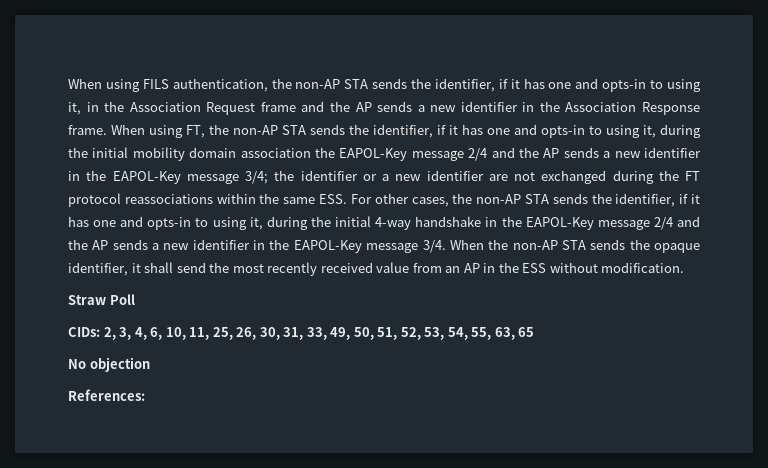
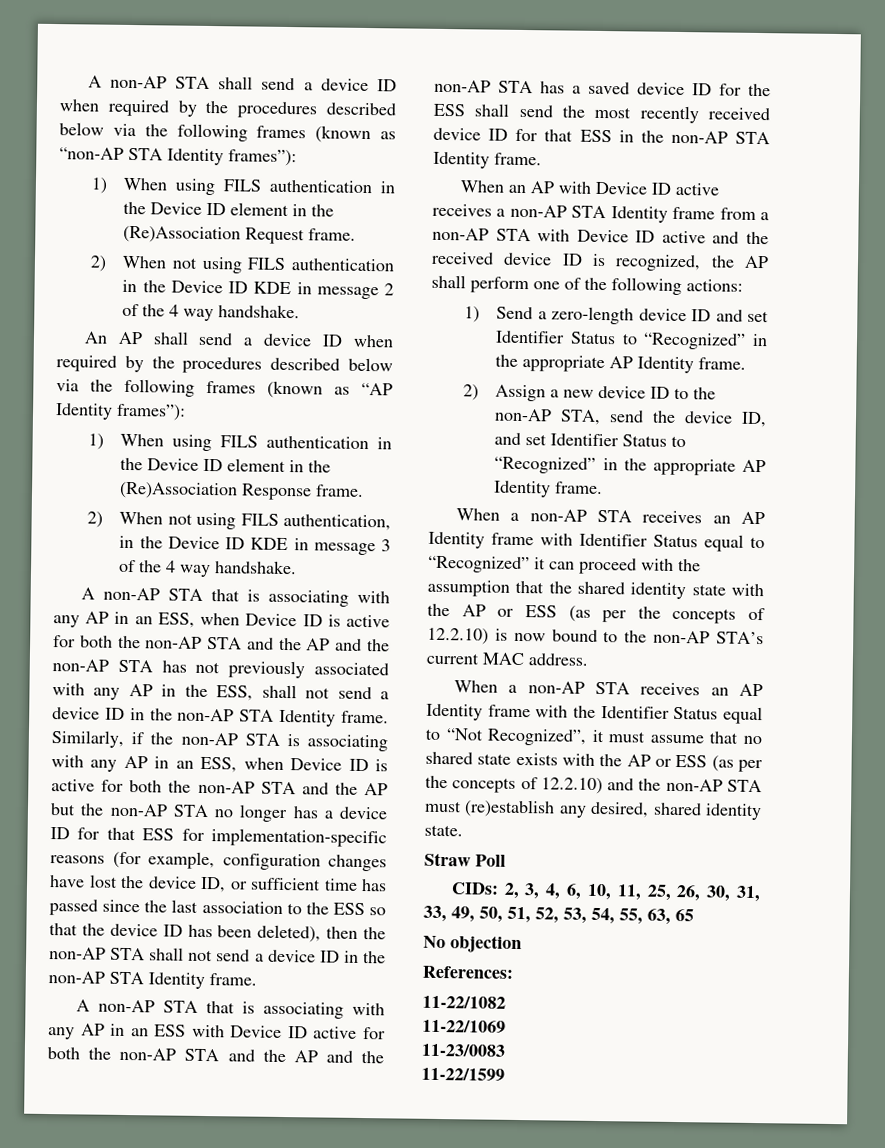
[68,78,701,92] [68,101,700,115] [68,124,701,138] [68,147,701,161] [68,170,700,184] [68,193,700,207] [68,216,701,230] [68,239,701,253] [68,262,141,276] When using FILS authentication, the non-AP STA sends the identifier, if it has one and opts-in to using it, in the Association Request frame and the AP sends a new identifier in the Association Response frame. When using FT, the non-AP STA sends the identifier, if it has one and opts-in to using it, during the initial mobility domain association the EAPOL-Key message 2/4 and the AP sends a new identifier in the EAPOL-Key message 3/4; the identifier or a new identifier are not exchanged during the FT protocol reassociations within the same ESS. For other cases, the non-AP STA sends the identifier, if it has one and opts-in to using it, during the initial 4-way handshake in the EAPOL-Key message 2/4 and the AP sends a new identifier in the EAPOL-Key message 3/4. When the non-AP STA sends the opaque identifier, it -> [87,75,397,92] [59,99,397,119] [59,122,396,144] [59,147,297,167] [90,177,395,196] [123,201,335,217] [123,225,357,245] [89,255,395,274] [122,279,394,300] [122,303,301,322] [83,331,394,348] [56,355,393,374] [56,378,393,399] [55,403,186,421] [87,433,392,452] [120,457,332,473] [119,481,365,501] [86,511,391,531] [119,535,391,556] [119,559,298,578] [80,587,391,607] [53,611,391,628] [53,635,390,652] [52,659,389,679] [52,683,390,701] [52,707,389,727] [51,730,388,752] [51,755,389,773] [51,779,388,796] [50,803,388,823] [50,827,387,848] [50,851,387,872] [49,874,387,893] [49,899,386,916] [49,923,386,943] [49,947,386,964] [48,971,257,990] [75,999,386,1019] [48,1023,386,1040] [47,1047,384,1064] [434,79,771,97] [433,103,465,117] A non-AP STA shall send a device ID when required by the procedures described below via the following frames (known as “non-AP STA Identity frames”): // 1) When using FILS authentication in the Device ID element in the (Re)Association Request frame. // 2) When not using FILS authentication in the Device ID KDE in message 2 of the 4 way handshake. // An AP shall send a device ID when required by the procedures described below via the following frames (known as “AP Identity frames”): // 1) When using FILS authentication in the Device ID element in the (Re)Association Response frame. // 2) When not using FILS authentication, in the Device ID KDE in message 3 of the 4 way handshake. // A non-AP STA that is associating with any AP in an ESS, when Device ID is active for both the non-AP STA and the AP and the non-AP STA has not previously associated with any AP in the ESS, shall not send a device ID in the non-AP STA Identity frame. Similarly, if the non-AP STA is associating with any AP in an ESS, when Device ID is active for both the non-AP STA and the AP but the non-AP STA no longer has a device ID for that ESS for implementation-specific reasons (for example, configuration changes have lost the device ID, or sufficient time has passed since the last association to the ESS so that the device ID has been deleted), then the non-AP STA shall not send a device ID in the non-AP STA Identity frame. // A non-AP STA that is associating with any AP in an ESS with Device ID active for both the non-AP STA and the AP and the non-AP STA has a saved device ID for the ESS
[376,262,685,273] value from an AP in the ESS without modification. -> [433,127,770,145] [433,151,542,169] [459,180,719,196] [432,203,769,223] [432,227,769,245] [431,251,769,272] [431,274,743,296] [463,306,769,325] [495,330,768,350] [495,354,747,374] [462,384,717,402] [494,408,767,428] [494,432,687,448] [494,456,766,476] [493,480,604,498] [455,508,765,525] [428,531,765,552] [428,555,701,575] [427,579,764,600] [427,603,765,624] [427,627,764,645] [426,652,588,666] [453,680,763,697] [426,703,763,725] [425,728,762,746] [425,751,763,773] [425,775,762,795] [424,799,762,821] [424,824,463,837] device ID for that ESS in the non-AP STA Identity frame. // When an AP with Device ID active receives a non-AP STA Identity frame from a non-AP STA with Device ID active and the received device ID is recognized, the AP shall perform one of the following actions: // 1) Send a zero-length device ID and set Identifier Status to “Recognized” in the appropriate AP Identity frame. // 2) Assign a new device ID to the non-AP STA, send the device ID, and set Identifier Status to “Recognized” in the appropriate AP Identity frame. // When a non-AP STA receives an AP Identity frame with Identifier Status equal to “Recognized” it can proceed with the assumption that the shared identity state with the AP or ESS (as per the concepts of 12.2.10) is now bound to the non-AP STA’s current MAC address. // When a non-AP STA receives an AP Identity frame with the Identifier Status equal to “Not Recognized”, it must assume that no shared state exists with the AP or ESS (as per the concepts of 12.2.10) and the non-AP STA must (re)establish any desired, shared identity state.
(145, 395) none -> [422,995,506,1009] [422,1019,506,1033] [421,1043,506,1057] [421,1067,505,1081] // 11-22/1082 // 11-22/1069 // 11-23/0083 // 11-22/1599

